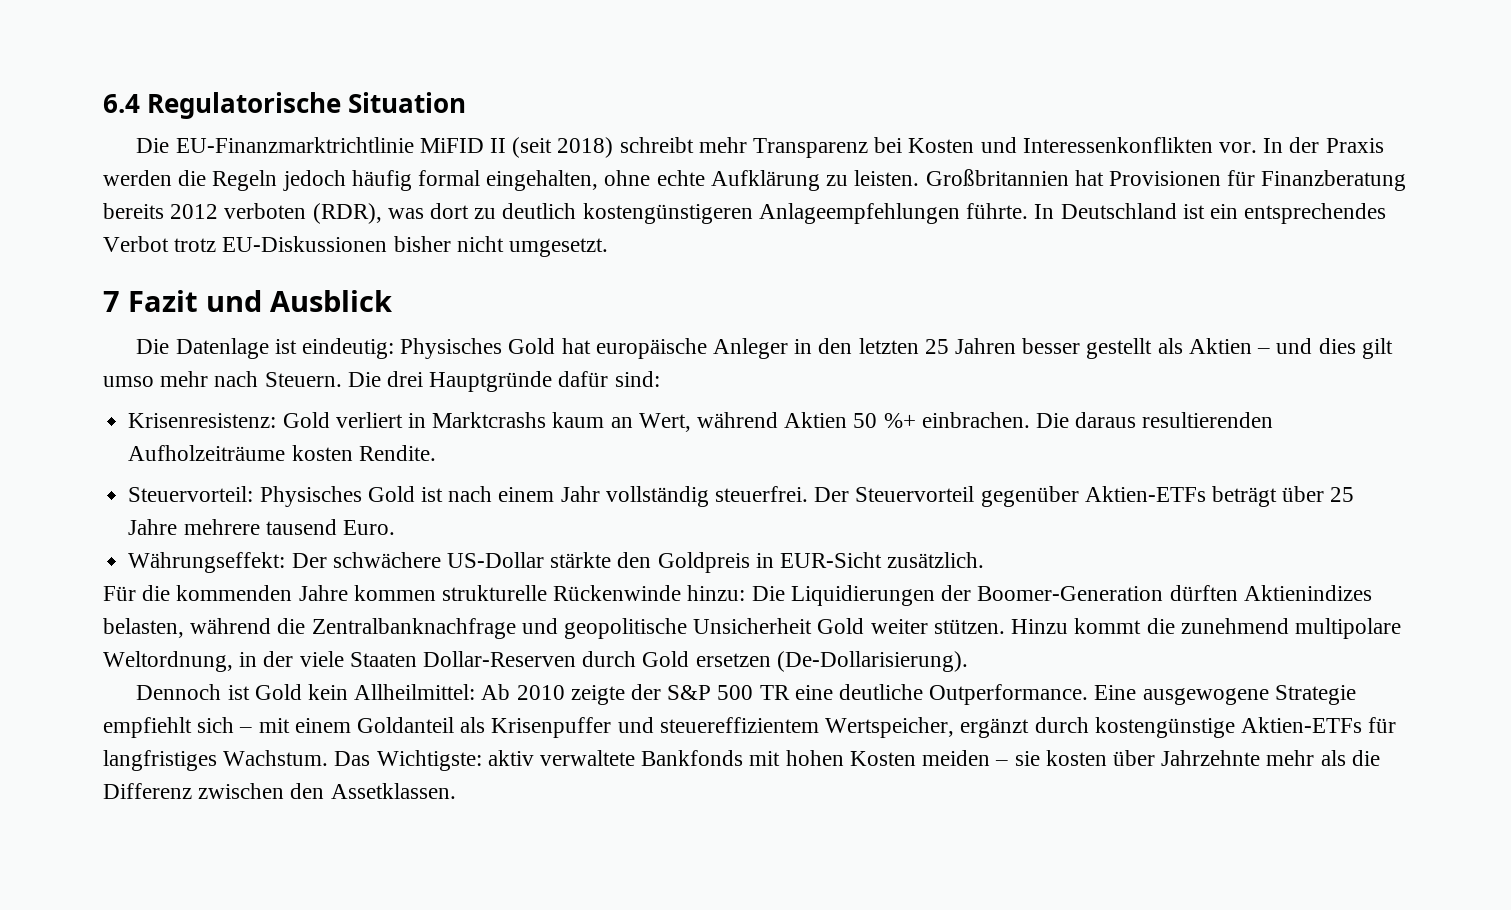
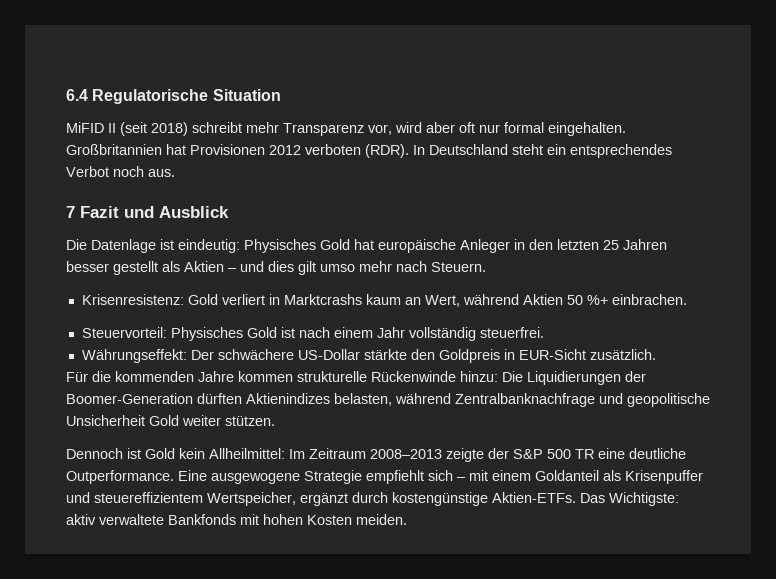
[136,137,414,153] Die EU-Finanzmarktrichtlinie -> (281, 95) none
[874,137,1384,153] [103,169,1407,191] [103,203,1029,224] bei Kosten und Interessenkonflikten vor. In der Praxis werden die Regeln jedoch häufig formal eingehalten, ohne echte Aufklärung zu leisten. Großbritannien hat Provisionen für Finanzberatung bereits 2012 verboten (RDR), was dort zu deutlich kostengünstigeren Anlageempfehlungen führte. -> [368,122,626,136] [66,144,409,158] vor, wird aber oft nur formal eingehalten. Großbritannien hat Provisionen 2012 verboten (RDR).
[1182,204,1205,219] ist -> [512,144,543,155] steht
[174,236,609,257] trotz EU-Diskussionen bisher nicht umgesetzt. -> [113,166,175,177] noch aus.
[347,371,660,392] Die drei Hauptgründe dafür sind: -> (486, 267) none
[1036,412,1274,428] [128,445,436,461] Die daraus resultierenden Aufholzeiträume kosten Rendite. -> (687, 299) none
[814,486,1355,507] [128,519,395,535] Der Steuervorteil gegenüber Aktien-ETFs beträgt über 25 Jahre mehrere tausend Euro. -> (544, 332) none
[277,618,306,634] die -> (451, 398) none
[1011,618,1401,639] [103,651,968,672] Hinzu kommt die zunehmend multipolare Weltordnung, in der viele Staaten Dollar-Reserven durch Gold ersetzen (De-Dollarisierung). -> (275, 421) none
[481,684,565,700] Ab 2010 -> [289,448,442,459] Im Zeitraum 2008–2013
[1240,717,1397,733] [103,750,329,771] Aktien-ETFs für langfristiges Wachstum. -> [492,492,576,503] Aktien-ETFs.
[922,750,1380,766] [103,783,456,799] meiden – sie kosten über Jahrzehnte mehr als die Differenz zwischen den Assetklassen. -> [356,514,407,525] meiden.

